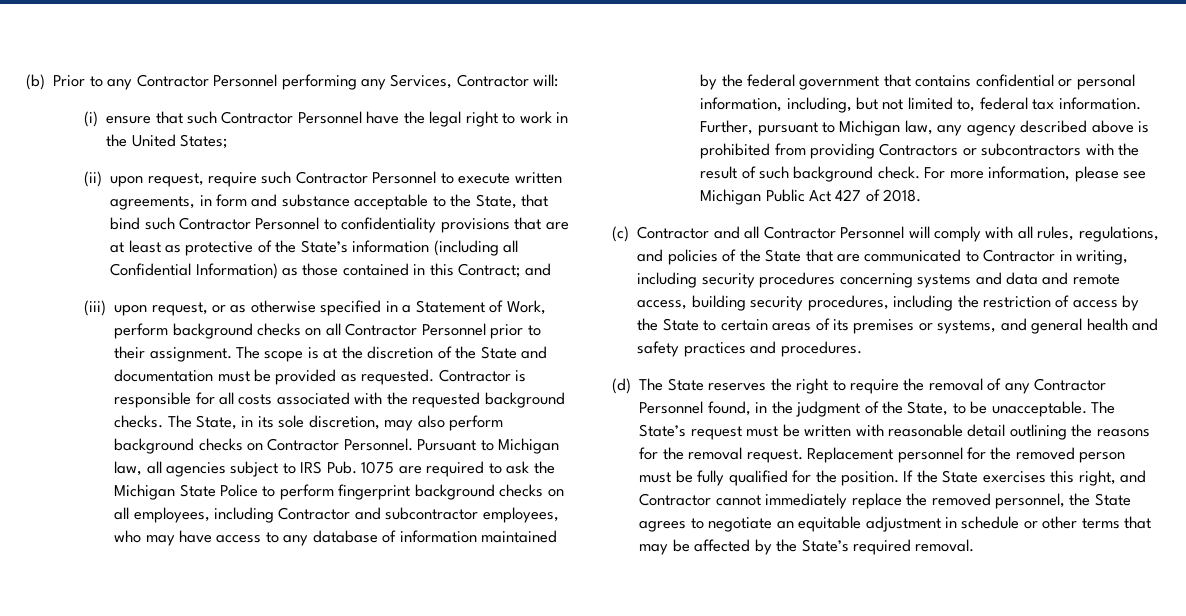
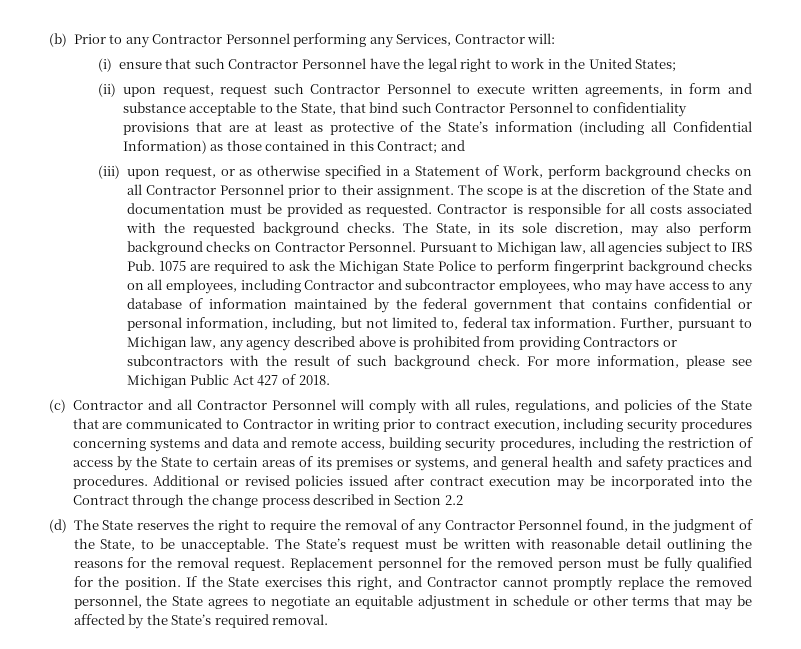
[207,172,257,187] require -> [220,84,268,97] request
[1076,250,1129,265] writing, -> [332,419,560,432] writing prior to contract execution,
(862, 349) none -> [153,475,753,490] [72,494,463,508] Additional or revised policies issued after contract execution may be incorporated into the Contract through the change process described in Section 2.2
[765,493,848,509] immediately -> [553,576,614,591] promptly

